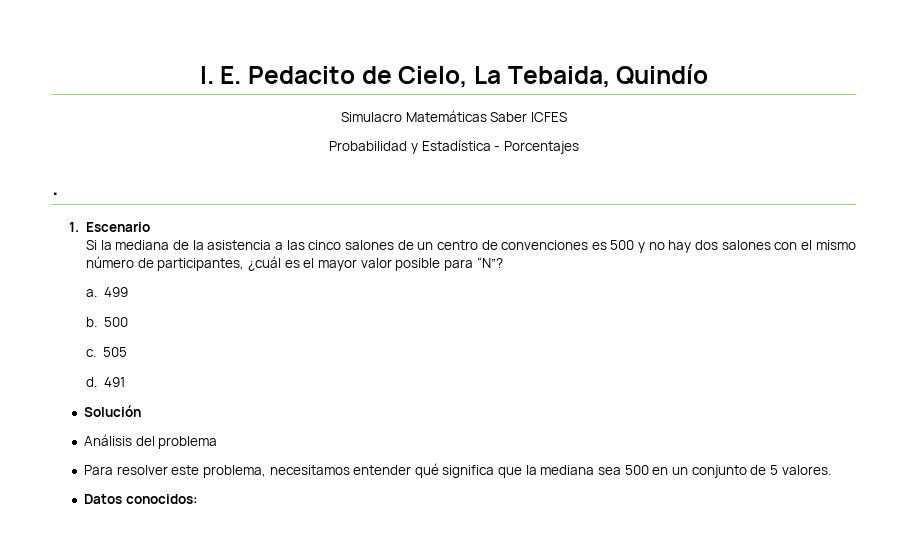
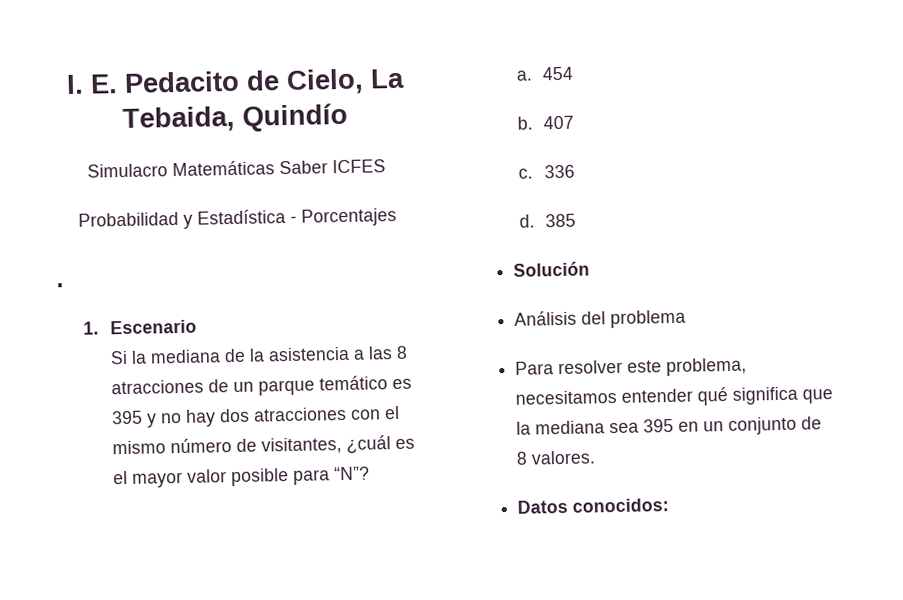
[308,240,635,250] cinco salones de un centro de convenciones es 500 -> [395,345,408,360] [110,375,412,396] [110,410,143,425] 8 atracciones de un parque temático es 395
[721,240,771,250] salones -> [252,406,347,422] atracciones
[157,258,245,271] participantes, -> [260,437,342,455] visitantes,
[103,287,128,297] 499 -> [542,66,574,81] 454
[103,317,128,327] 500 -> [543,115,575,130] 407
[103,347,128,357] 505 -> [544,164,576,179] 336
[103,377,125,387] 491 -> [545,213,577,228] 385
[624,465,649,475] 500 -> [642,418,674,433] 395
[769,465,778,475] 5 -> [515,451,528,465] 8

